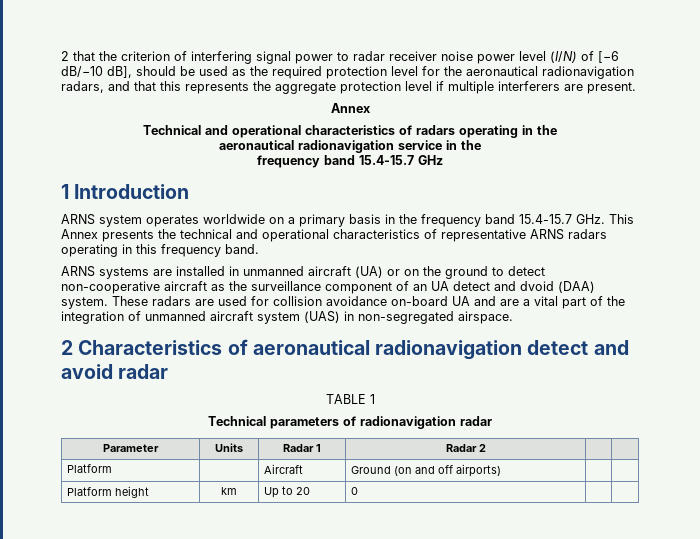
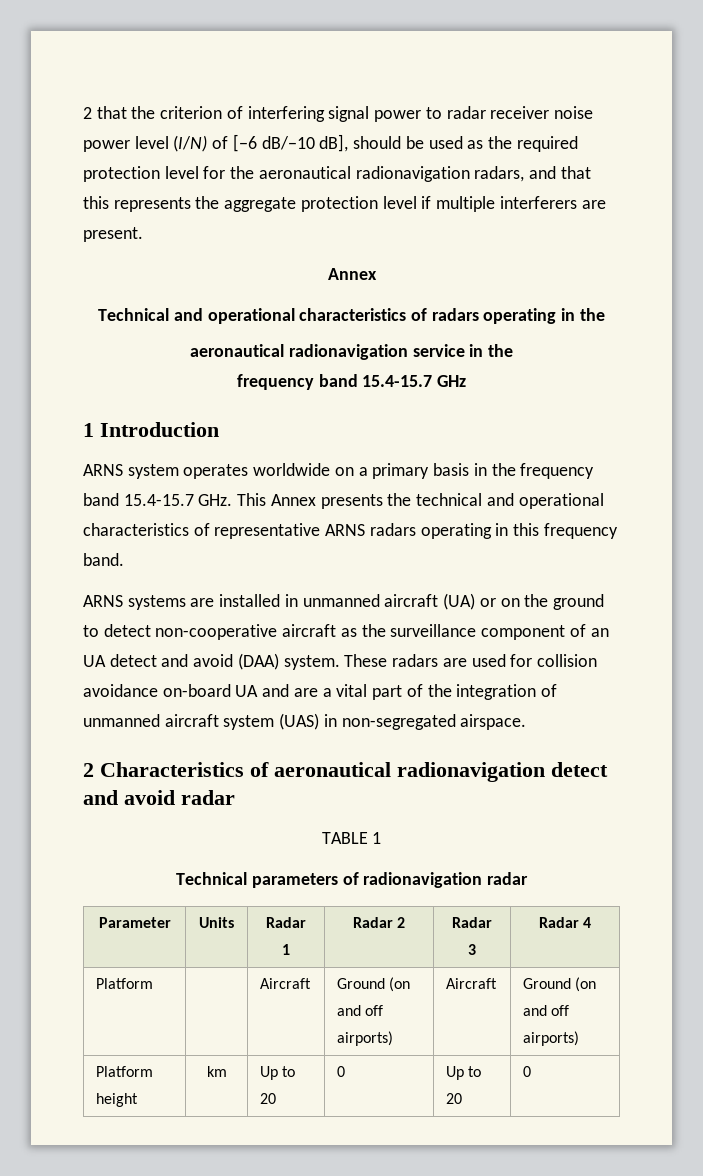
[520,281,554,291] dvoid -> [193,654,234,667] avoid
(486, 448) | -> [452,917,492,928] [468,944,476,955] [538,917,592,928] Radar 3 | Radar 4
(501, 470) | -> [445,978,497,989] [522,977,597,992] [522,1005,570,1016] [522,1031,579,1046] Aircraft | Ground (on and off airports)
(358, 491) | -> [445,1066,482,1080] [445,1093,462,1104] [522,1066,531,1077] Up to 20 | 0

